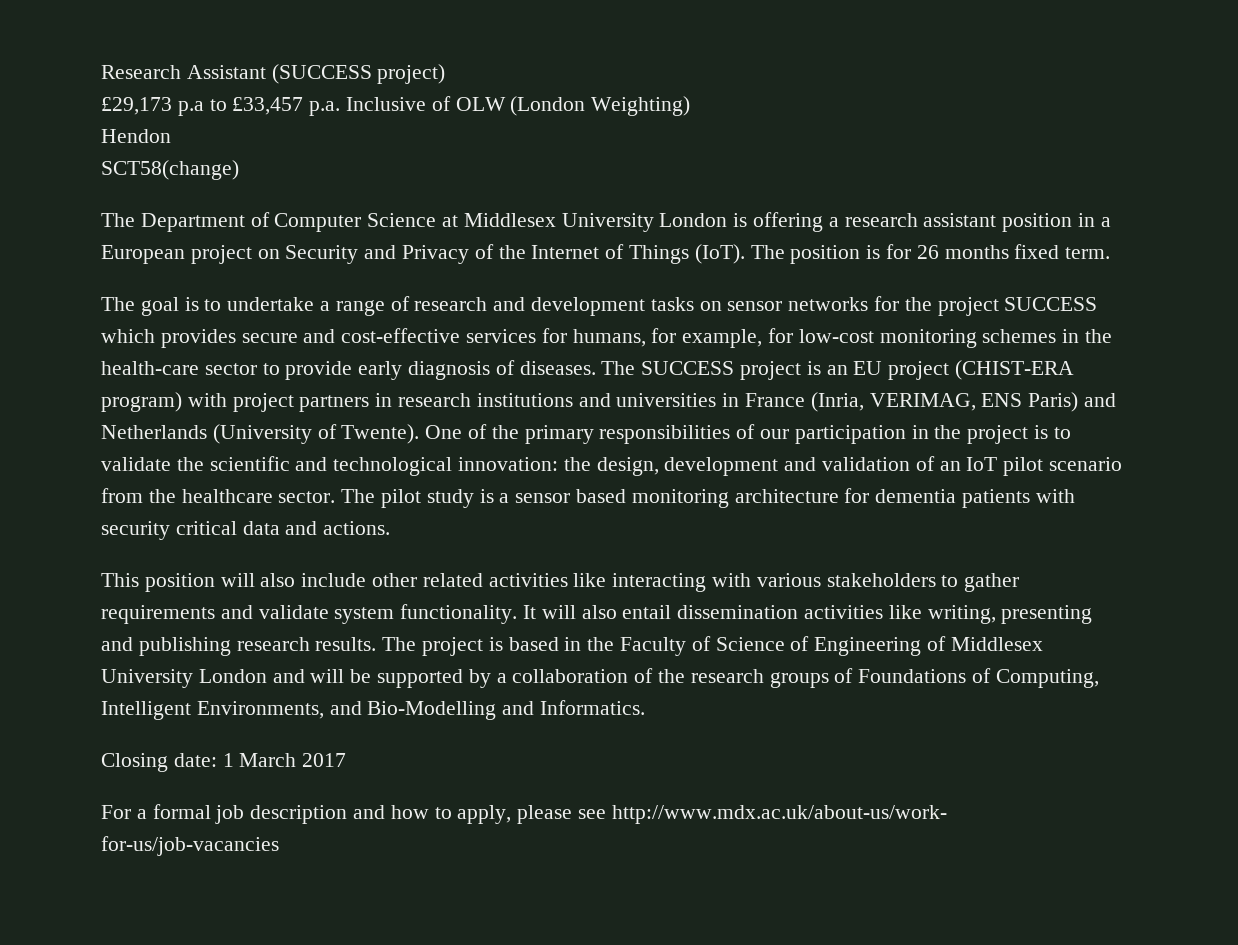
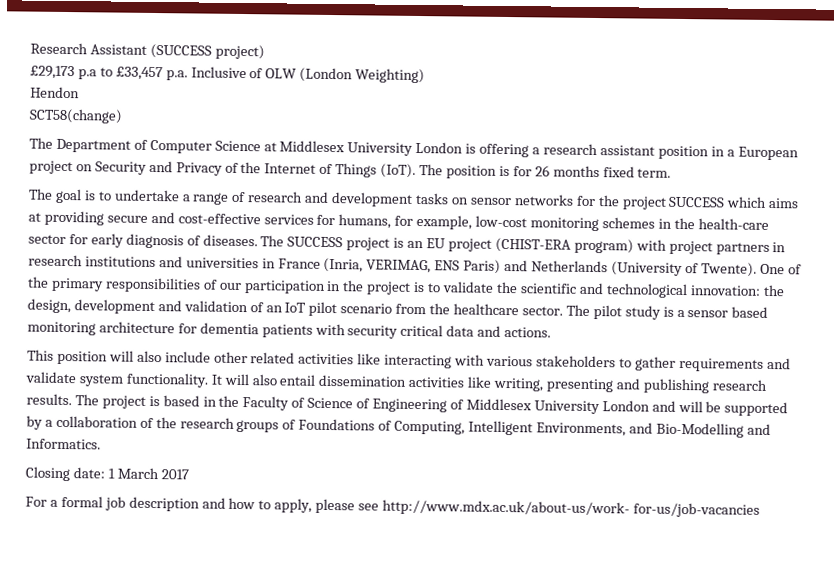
[160,329,236,348] provides -> [768,197,800,209] [28,210,104,226] aims at providing
[768,328,794,343] for -> (473, 222) none
[262,361,353,380] to provide -> [68,234,88,245] for

